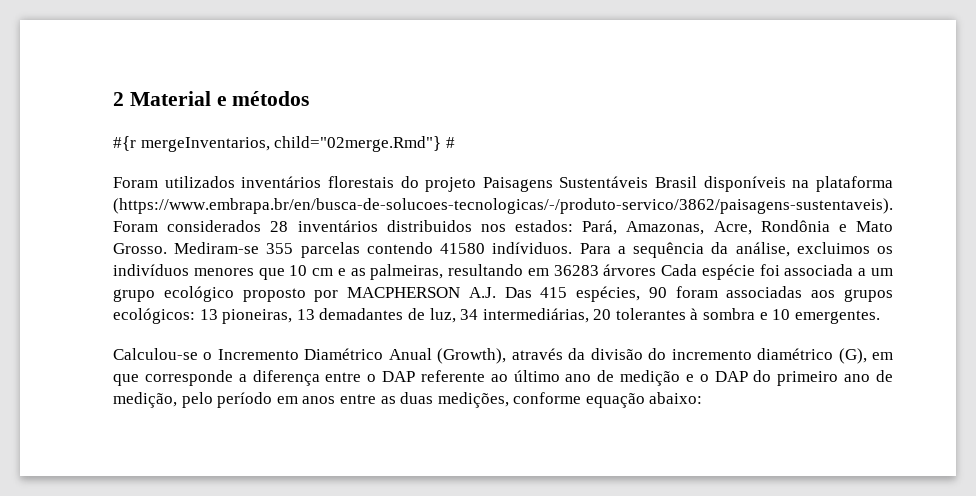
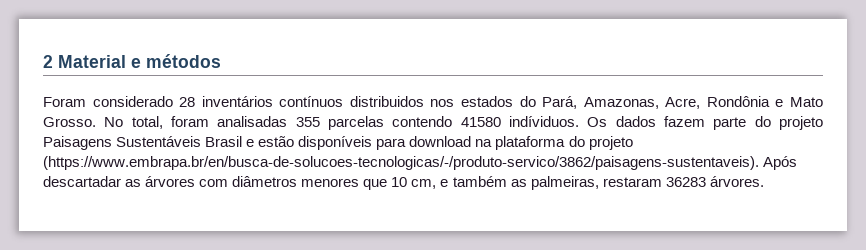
[113,136,455,152] [113,176,893,192] [113,198,893,214] [113,220,262,232] #{r mergeInventarios, child="02merge.Rmd"} # // Foram utilizados inventários florestais do projeto Paisagens Sustentáveis Brasil disponíveis na plataforma (https://www.embrapa.br/en/busca-de-solucoes-tecnologicas/-/produto-servico/3862/paisagens-sustentaveis). Foram considerados -> [43,96,173,107] Foram considerado
(378, 226) none -> [279,96,344,107] contínuos
[515,220,573,232] estados: -> [461,96,536,107] estados do
[174,242,260,254] Mediram-se -> [104,116,288,129] No total, foram analisadas
[579,242,893,258] [113,264,893,280] [113,286,893,302] [113,308,880,324] [113,348,893,364] [113,370,894,386] [113,392,703,408] Para a sequência da análise, excluimos os indivíduos menores que 10 cm e as palmeiras, resultando em 36283 árvores Cada espécie foi associada a um grupo ecológico proposto por MACPHERSON A.J. Das 415 espécies, 90 foram associadas aos grupos ecológicos: 13 pioneiras, 13 demadantes de luz, 34 intermediárias, 20 tolerantes à sombra e 10 emergentes. // Calculou-se o Incremento Diamétrico Anual (Growth), através da divisão do incremento diamétrico (G), em que corresponde a diferença entre o DAP referente ao último ano de medição e o DAP do primeiro ano de medição, pelo período em anos entre as duas medições, conforme equação abaixo: -> [587,116,824,130] [43,136,633,150] [43,156,798,170] [43,176,764,190] Os dados fazem parte do projeto Paisagens Sustentáveis Brasil e estão disponíveis para download na plataforma do projeto (https://www.embrapa.br/en/busca-de-solucoes-tecnologicas/-/produto-servico/3862/paisagens-sustentaveis). Após descartadar as árvores com diâmetros menores que 10 cm, e também as palmeiras, restaram 36283 árvores.

